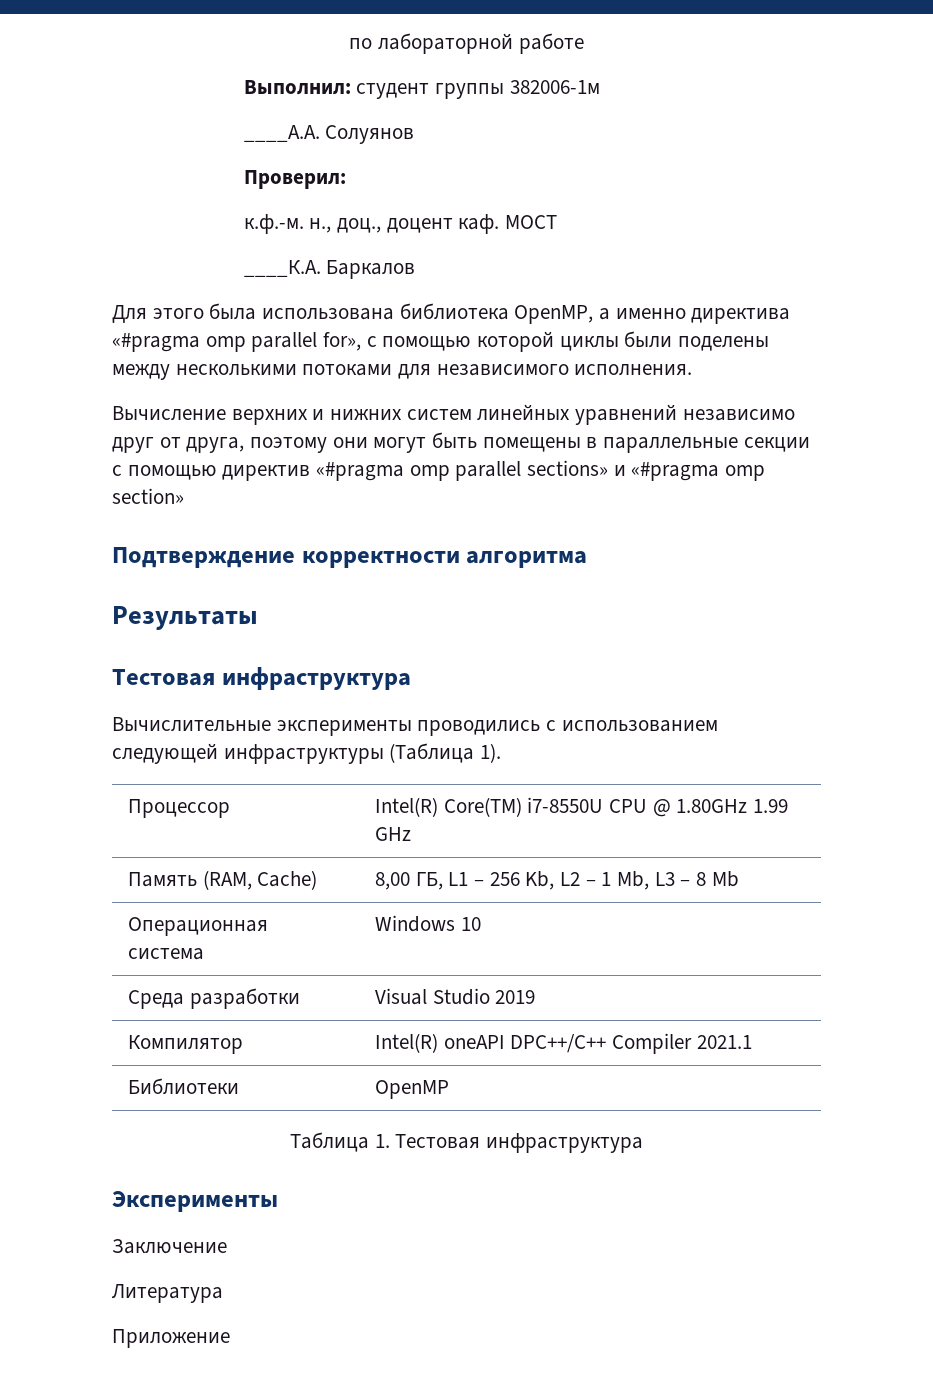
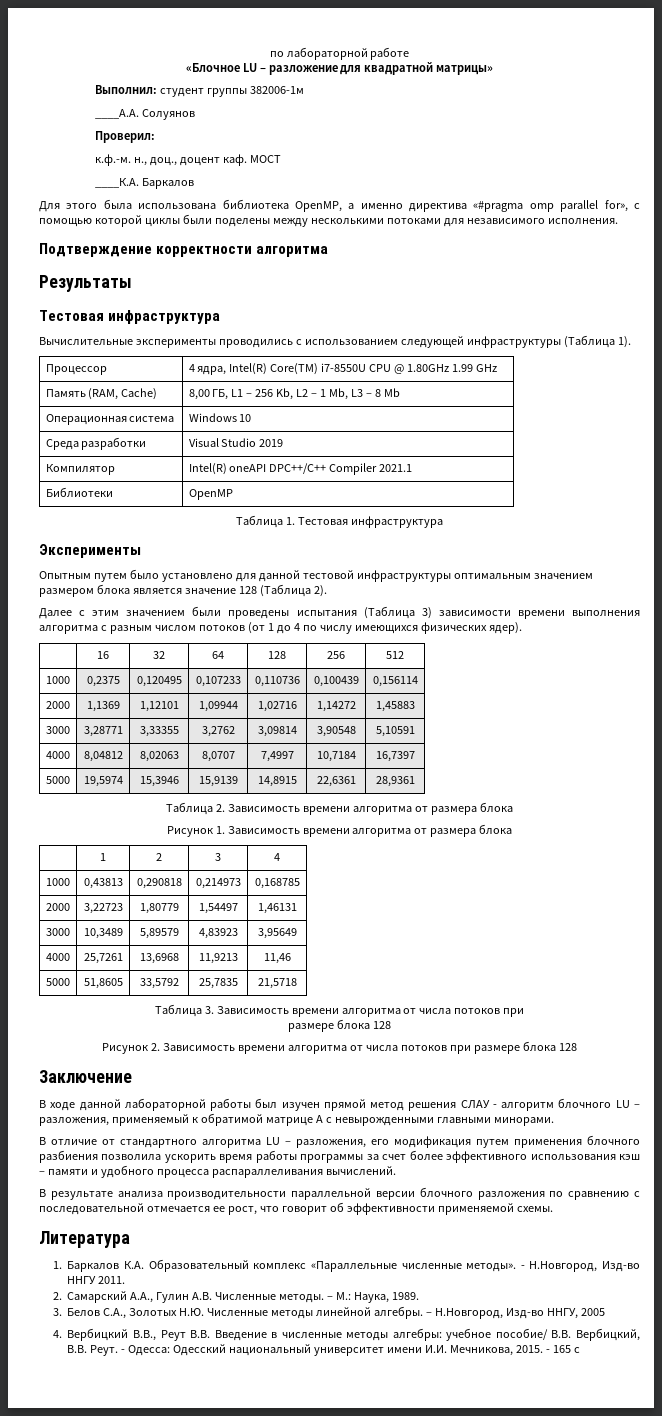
(584, 43) none -> [185,62,494,75] // «Блочное LU – разложение для квадратной матрицы»
[112,404,795,425] [112,432,810,453] [112,460,766,481] [112,488,184,504] // Вычисление верхних и нижних систем линейных уравнений независимо друг от друга, поэтому они могут быть помещены в параллельные секции с помощью директив «#pragma omp parallel sections» и «#pragma omp section» -> (618, 221) none
(231, 808) none -> [188,364,227,375] 4 ядра,
[112,1239,227,1254] [112,1284,223,1303] [112,1329,230,1348] Заключение // Литература // Приложение -> [39,569,593,582] [39,584,327,597] [39,606,641,619] [39,622,522,634] [97,651,109,659] [153,651,165,659] [212,651,224,659] [268,651,286,659] [327,651,345,659] [386,651,404,659] [46,676,70,684] [86,676,120,687] [136,676,182,687] [195,676,241,687] [254,676,300,687] [313,676,359,687] [372,676,418,687] [46,701,70,709] [86,701,120,712] [139,701,179,712] [198,701,238,712] [257,701,297,712] [316,701,356,712] [375,701,415,712] [46,726,70,734] [83,726,123,737] [139,726,179,737] [201,726,235,737] [257,726,297,737] [316,726,356,737] [375,726,415,737] [46,751,70,759] [83,751,123,762] [139,751,179,762] [201,751,235,762] [260,751,294,762] [316,751,356,762] [375,751,415,762] [46,776,70,784] [83,776,123,787] [139,776,179,787] [198,776,238,787] [257,776,297,787] [316,776,356,787] [375,776,415,787] [166,802,513,815] [166,824,513,837] [100,853,106,861] [156,853,162,861] [215,853,221,861] [274,853,280,861] [46,878,70,886] [83,878,123,889] [136,878,182,889] [195,878,241,889] [254,878,300,889] [46,903,70,911] [83,903,123,914] [139,903,179,914] [198,903,238,914] [257,903,297,914] [46,928,70,936] [83,928,123,939] [139,928,179,939] [198,928,238,939] [257,928,297,939] [46,953,70,961] [83,953,123,964] [139,953,179,964] [198,953,238,964] [263,953,291,964] [46,978,70,986] [83,978,123,989] [139,978,179,989] [198,978,238,989] [257,978,297,989] [154,1004,525,1017] [288,1019,391,1032] [102,1041,577,1054] [39,1070,132,1083] [39,1098,640,1111] [39,1113,554,1126] [39,1135,640,1148] [39,1150,640,1163] [39,1165,396,1178] [39,1187,640,1200] [39,1202,553,1215] [39,1231,130,1248] [52,1259,640,1272] [67,1276,126,1284] [52,1291,420,1303] [52,1306,606,1319] [52,1328,640,1341] [67,1344,581,1356] Опытным путем было установлено для данной тестовой инфраструктуры оптимальным значением размером блока является значение 128 (Таблица 2). // Далее с этим значением были проведены испытания (Таблица 3) зависимости времени выполнения алгоритма с разным числом потоков (от 1 до 4 по числу имеющихся физических ядер). // | 16 | 32 | 64 | 128 | 256 | 512 // 1000 | 0,2375 | 0,120495 | 0,107233 | 0,110736 | 0,100439 | 0,156114 // 2000 | 1,1369 | 1,12101 | 1,09944 | 1,02716 | 1,14272 | 1,45883 // 3000 | 3,28771 | 3,33355 | 3,2762 | 3,09814 | 3,90548 | 5,10591 // 4000 | 8,04812 | 8,02063 | 8,0707 | 7,4997 | 10,7184 | 16,7397 // 5000 | 19,5974 | 15,3946 | 15,9139 | 14,8915 | 22,6361 | 28,9361 // Таблица 2. Зависимость времени алгоритма от размера блока // Рисунок 1. Зависимость времени алгоритма от размера блока // | 1 | 2 | 3 | 4 // 1000 | 0,43813 | 0,290818 | 0,214973 | 0,168785 // 2000 | 3,22723 | 1,80779 | 1,54497 | 1,46131 // 3000 | 10,3489 | 5,89579 | 4,83923 | 3,95649 // 4000 | 25,7261 | 13,6968 | 11,9213 | 11,46 // 5000 | 51,8605 | 33,5792 | 25,7835 | 21,5718 // Таблица 3. Зависимость времени алгоритма от числа потоков при // размере блока 128 // Рисунок 2. Зависимость времени алгоритма от числа потоков при размере блока 128 // Заключение // В ходе данной лабораторной работы был изучен прямой метод решения СЛАУ - алгоритм блочного LU – разложения, применяемый к обратимой матрице А с невырожденными главными минорами. // В отличие от стандартного алгоритма LU – разложения, его модификация путем применения блочного разбиения позволила ускорить время работы программы за счет более эффективного использования кэш – памяти и удобного процесса распараллеливания вычислений. // В результате анализа производительности параллельной версии блочного разложения по сравнению с последовательной отмечается ее рост, что говорит об эффективности применяемой схемы. // Литература // 1. Баркалов К.А. Образовательный комплекс «Параллельные численные методы». - Н.Новгород, Изд-во ННГУ 2011. // 2. Самарский А.А., Гулин А.В. Численные методы. – М.: Наука, 1989. // 3. Белов С.А., Золотых Н.Ю. Численные методы линейной алгебры. – Н.Новгород, Изд-во ННГУ, 2005 // 4. Вербицкий В.В., Реут В.В. Введение в численные методы алгебры: учебное пособие/ В.В. Вербицкий, В.В. Реут. - Одесса: Одесский национальный университет имени И.И. Мечникова, 2015. - 165 с

